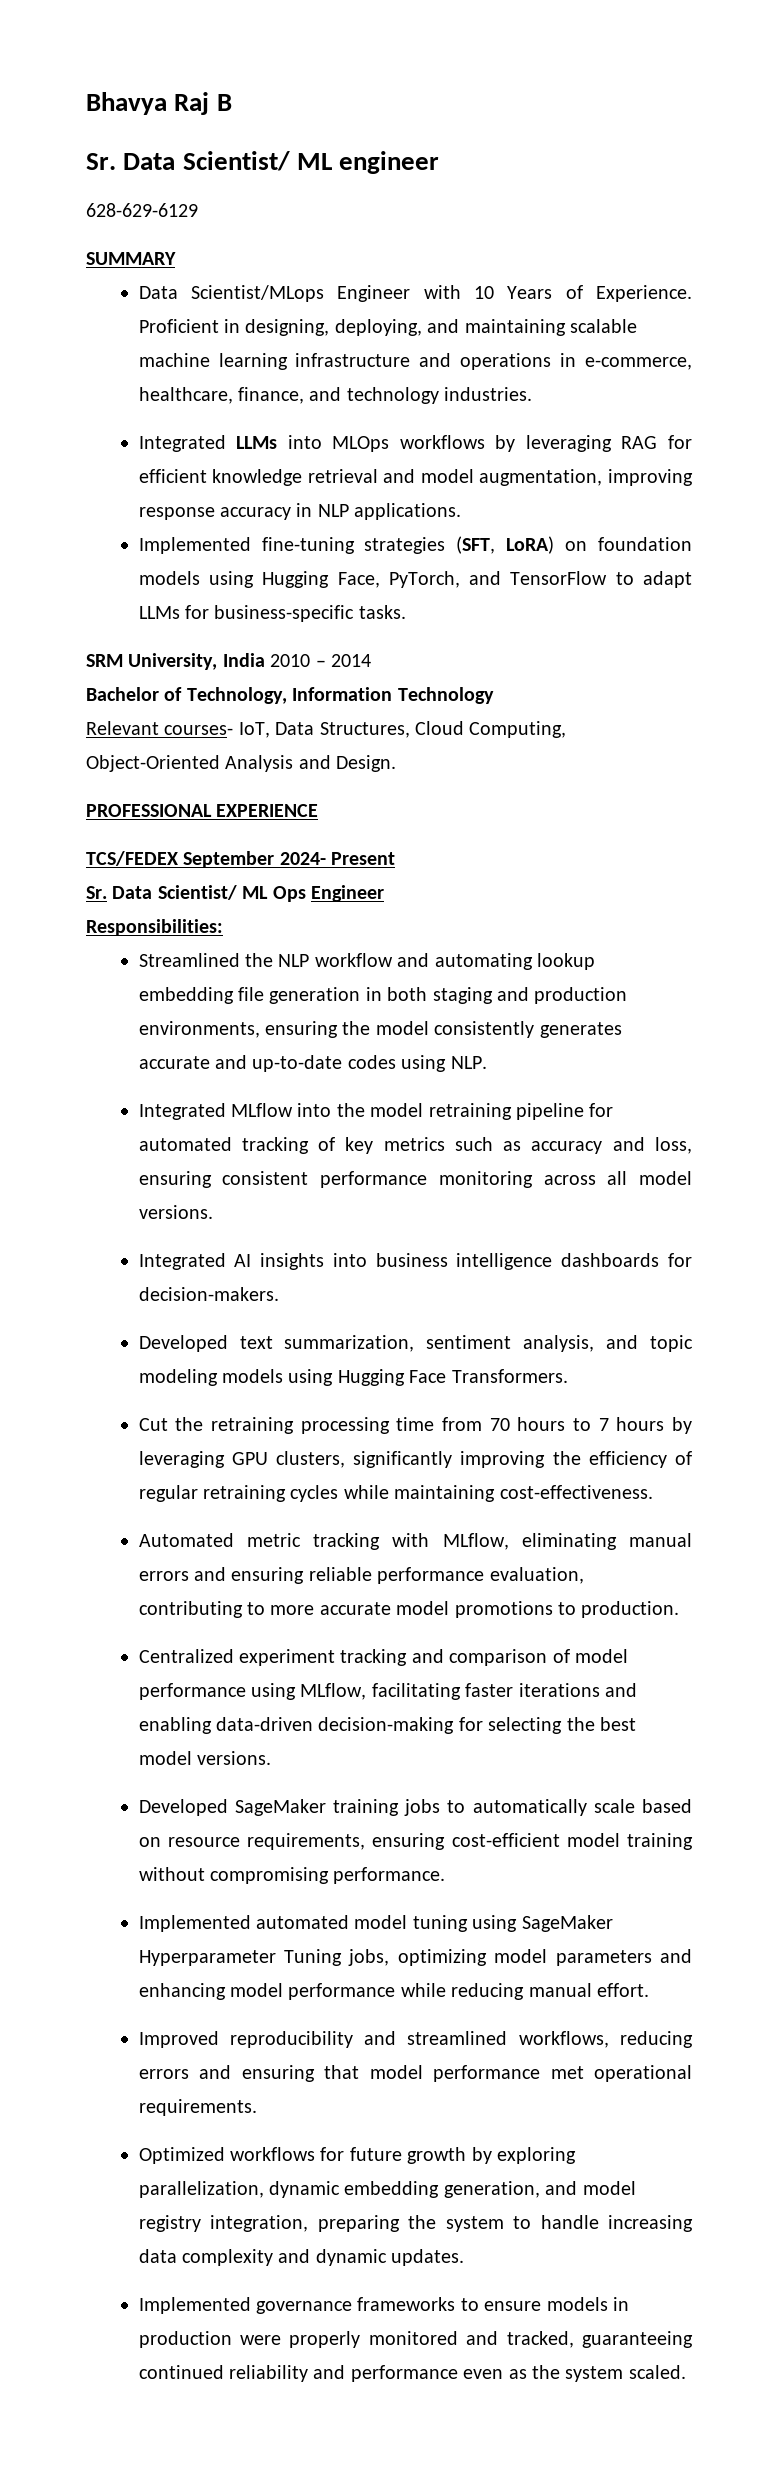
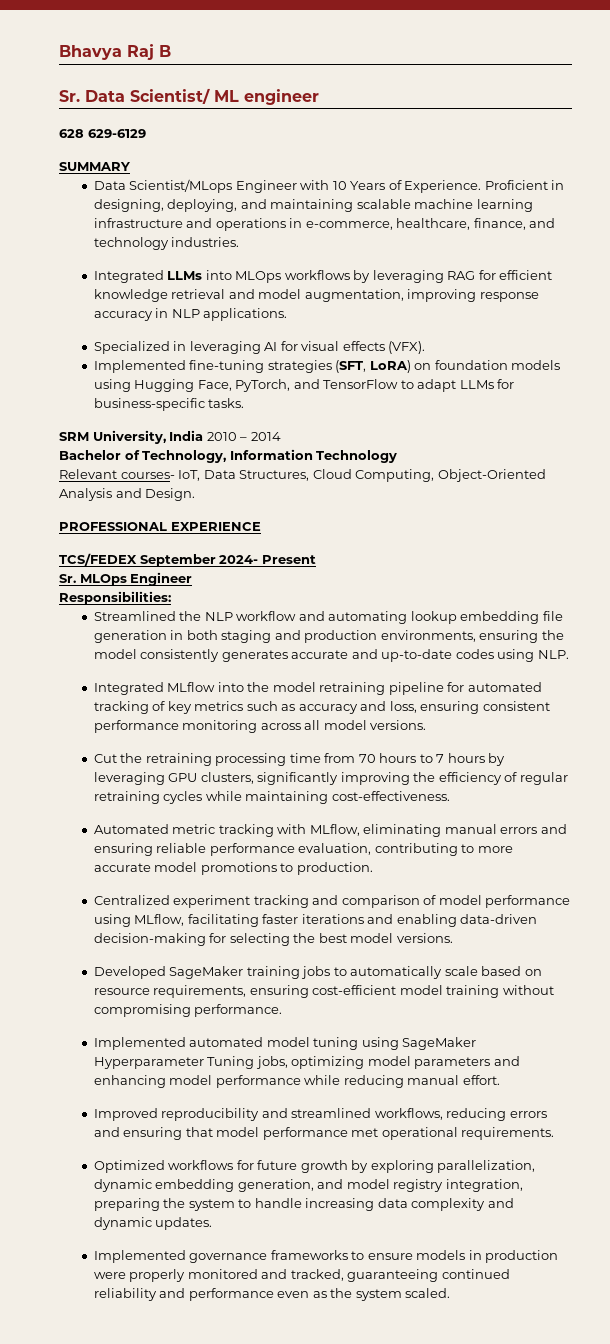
[86,203,198,217] 628-629-6129 -> [59,129,146,138] 628 629-6129
(462, 511) none -> [93,341,426,354] // Specialized in leveraging AI for visual effects (VFX).
[112,885,306,902] Data Scientist/ ML Ops -> [79,574,127,586] MLOps
[138,1253,692,1270] [138,1287,279,1301] [138,1335,693,1352] [138,1369,568,1386] // Integrated AI insights into business intelligence dashboards for decision-makers. // Developed text summarization, sentiment analysis, and topic modeling models using Hugging Face Transformers. -> (427, 725) none

